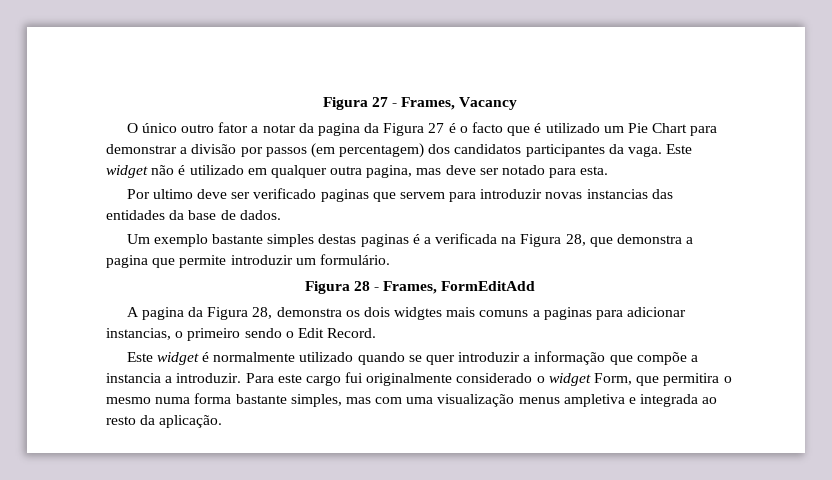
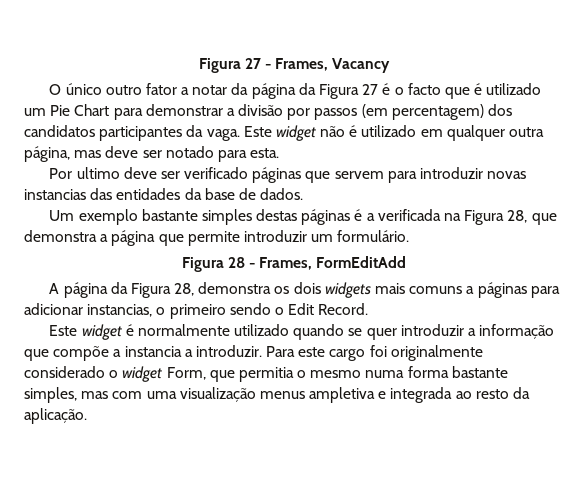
[317,123,360,136] pagina -> [251,83,296,99] página
[366,165,413,178] pagina, -> [24,146,70,162] página,
[320,189,369,202] paginas -> [252,167,302,183] páginas
[360,234,409,247] paginas -> [301,209,351,225] páginas
[106,255,148,268] pagina -> [111,230,156,246] página
[141,307,184,320] pagina -> [63,282,108,298] página
[394,307,443,320] widgtes -> [324,282,371,298] widgets
[543,307,592,320] paginas -> [477,282,527,298] páginas
[345,372,364,383] fui -> [369,345,387,357] foi
[663,373,720,386] permitira -> [238,367,294,382] permitia

